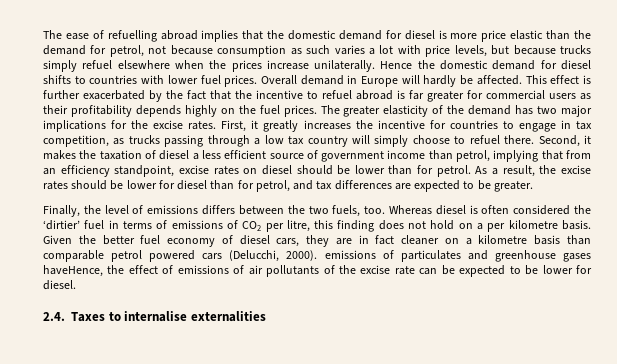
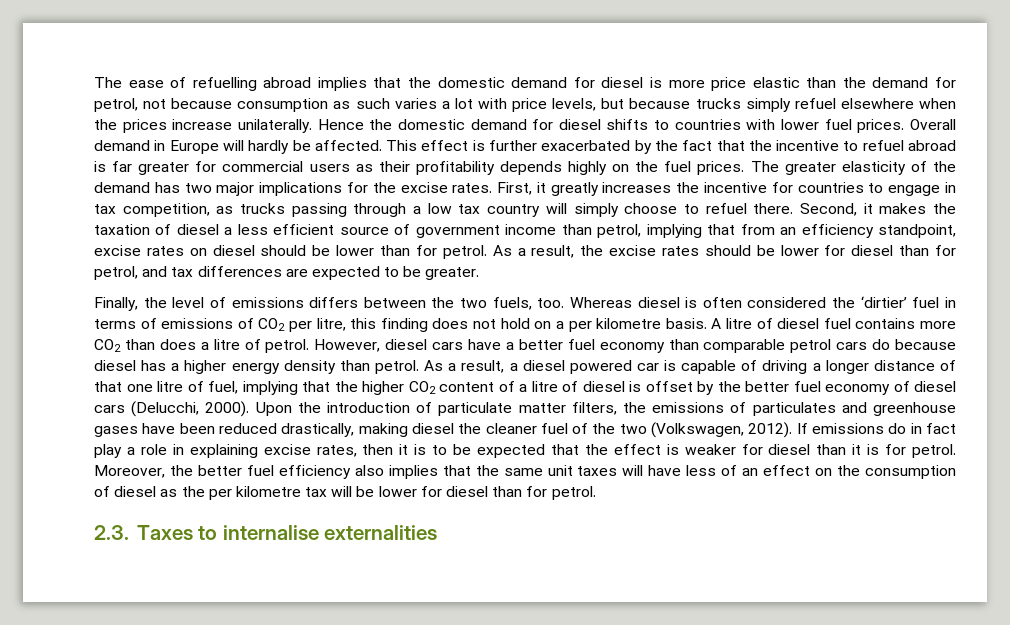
[43,235,72,244] Given -> [711,318,956,329] [94,339,956,353] [94,360,956,374] [94,381,714,395] A litre of diesel fuel contains more CO2 than does a litre of petrol. However, diesel cars have a better fuel economy than comparable petrol cars do because diesel has a higher energy density than petrol. As a result, a diesel powered car is capable of driving a longer distance of that one litre of fuel, implying that the higher CO2 content of a litre of diesel is offset by
[276,235,591,247] [43,250,318,262] cars, they are in fact cleaner on a kilometre basis than comparable petrol powered cars (Delucchi, 2000). -> [94,401,646,417] cars (Delucchi, 2000). Upon the introduction of particulate matter filters, the
[43,265,593,277] [43,280,76,290] [43,312,65,321] haveHence, the effect of emissions of air pollutants of the excise rate can be expected to be lower for diesel. // 2.4. -> [142,422,956,438] [94,444,956,458] [94,465,957,479] [94,486,596,500] [94,525,129,540] have been reduced drastically, making diesel the cleaner fuel of the two (Volkswagen, 2012). If emissions do in fact play a role in explaining excise rates, then it is to be expected that the effect is weaker for diesel than it is for petrol. Moreover, the better fuel efficiency also implies that the same unit taxes will have less of an effect on the consumption of diesel as the per kilometre tax will be lower for diesel than for petrol. // 2.3.

